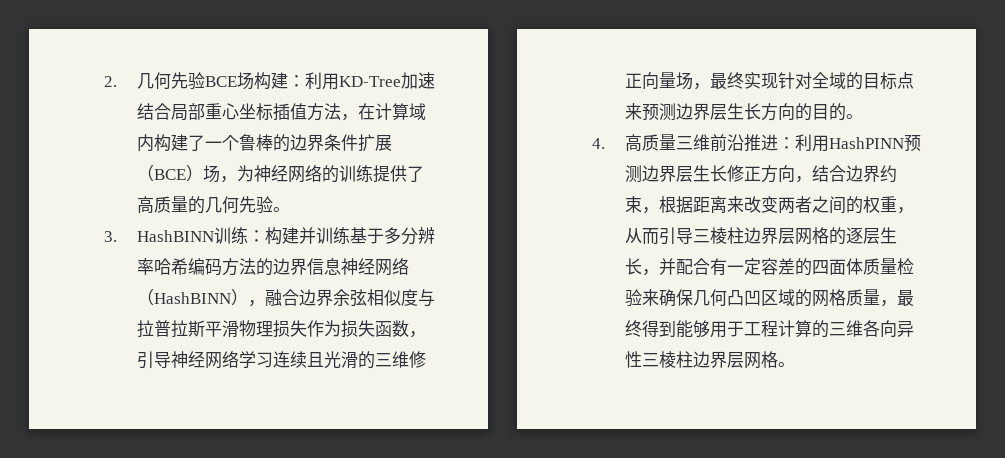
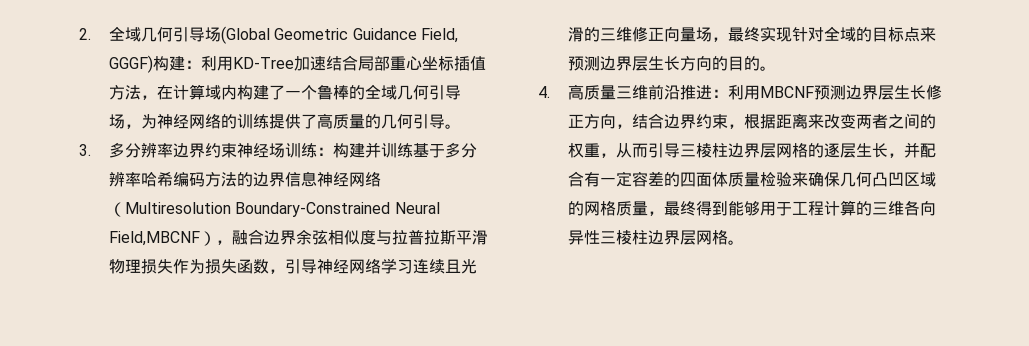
[136,72,254,90] 几何先验BCE场 -> [109,26,459,44] [109,55,154,73] 全域几何引导场(Global Geometric Guidance Field, GGGF)
[289,134,392,152] [136,165,203,182] 边界条件扩展（BCE） -> [365,84,462,100] 全域几何引导
[238,196,273,214] 先验 -> [413,114,446,129] 引导
[136,230,214,242] HashBINN -> [109,142,286,158] 多分辨率边界约束神经场
[153,292,231,304] HashBINN -> [125,202,440,217] [109,231,201,246] Multiresolution Boundary-Constrained Neural Field,MBCNF
[828,137,904,149] HashPINN -> [760,86,815,98] MBCNF

